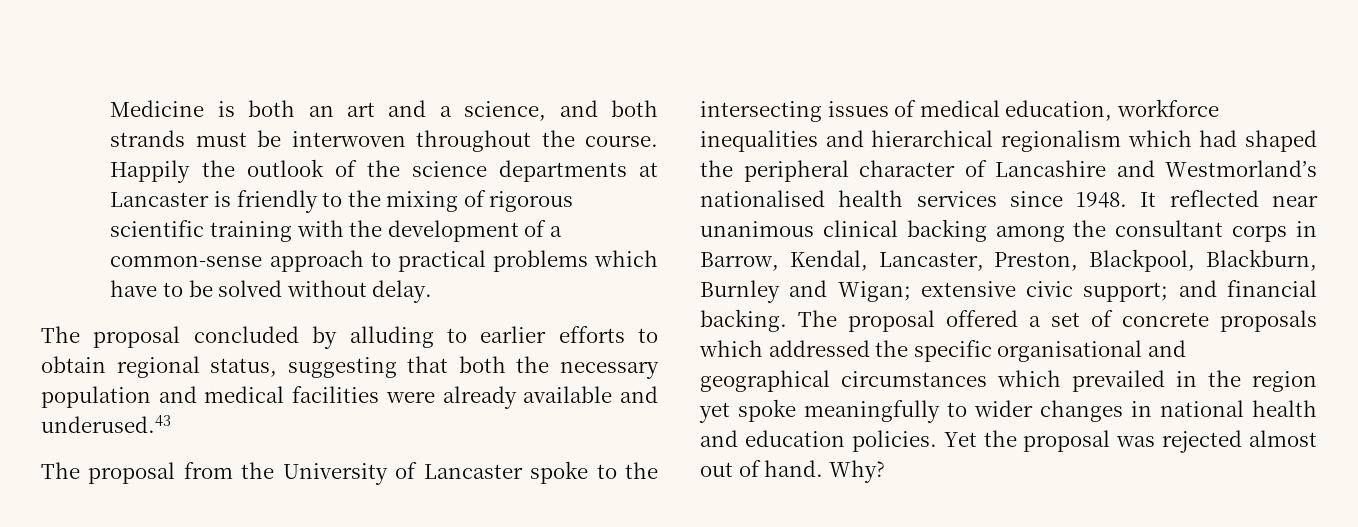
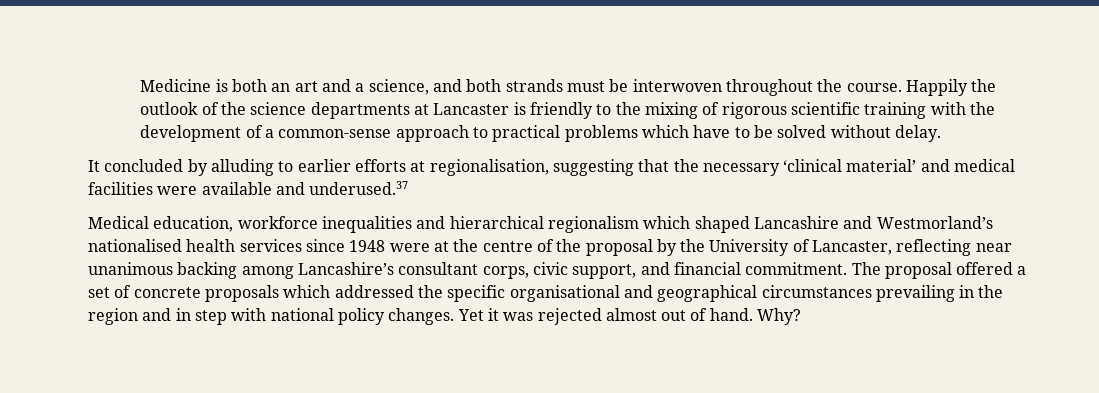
[41,326,181,348] The proposal -> [88,160,100,172] It
[638,328,658,343] [41,356,278,378] to obtain regional status, -> [410,159,549,176] at regionalisation,
[458,356,506,373] both -> (670, 165) none
[41,386,151,408] population -> [783,159,917,172] ‘clinical material’
[442,386,517,409] already -> (198, 190) none
[41,415,171,433] [41,461,659,485] [700,100,1000,122] underused.43 // The proposal from the University of Lancaster spoke to the intersecting issues of medical -> [309,181,409,195] [88,216,149,229] underused.37 // Medical
[1199,130,1317,152] [700,160,987,182] had shaped the peripheral character of -> [694,216,750,233] shaped
[1076,190,1259,208] 1948. It reflected -> [349,239,972,256] 1948 were at the centre of the proposal by the University of Lancaster, reflecting
[822,220,898,237] clinical -> (173, 268) none
[1073,220,1317,242] [700,249,1317,272] [700,280,1169,303] the consultant corps in Barrow, Kendal, Lancaster, Preston, Blackpool, Blackburn, Burnley and Wigan; extensive civic support; -> [297,262,637,279] Lancashire’s consultant corps, civic support,
[700,309,787,332] backing. -> [745,262,848,275] commitment.
[997,370,1165,392] which prevailed -> [875,285,955,302] prevailing
[699,399,1317,423] [700,430,1111,452] yet spoke meaningfully to wider changes in national health and education policies. Yet the proposal -> [142,308,499,325] and in step with national policy changes. Yet it

